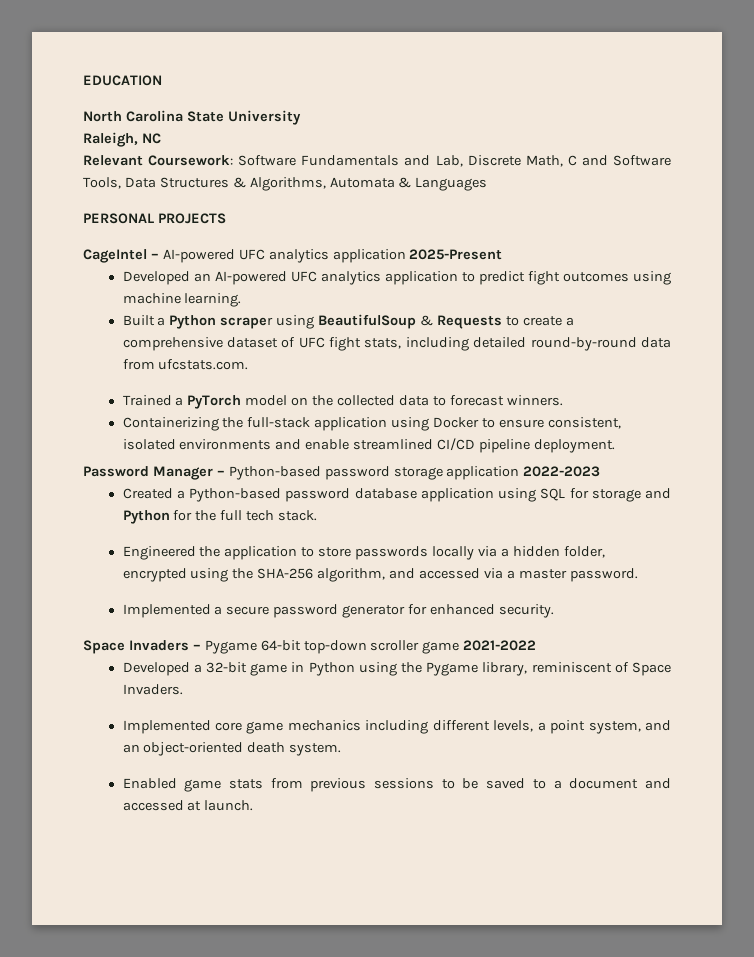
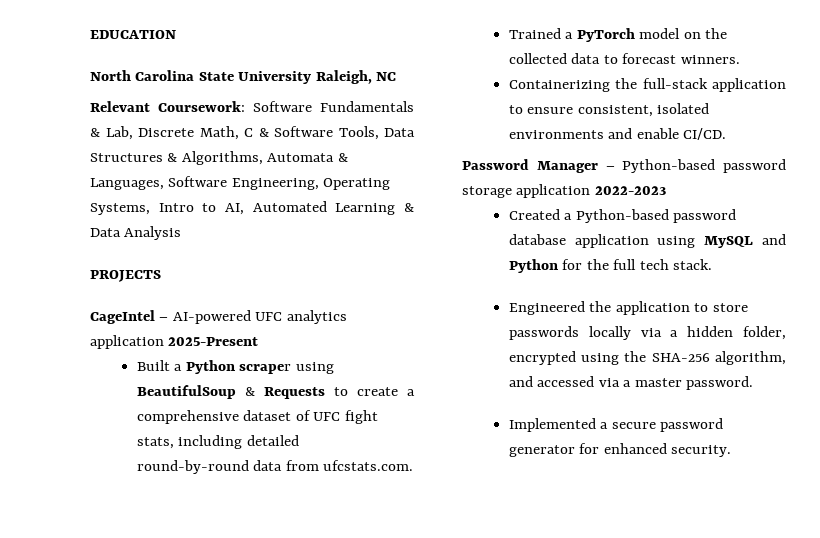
(301, 117) // -> (312, 77) none
[404,155,431,166] and -> [90,128,100,137] &
[581,155,608,166] and -> [258,128,269,137] &
[415,177,488,191] [83,213,154,224] Languages // PERSONAL -> [90,176,391,190] [90,201,414,215] [90,226,182,240] Languages, Software Engineering, Operating Systems, Intro to AI, Automated Learning & Data Analysis //
[122,271,672,285] [122,293,242,307] // Developed an AI-powered UFC analytics application to predict fight outcomes using machine learning. -> (259, 341) none
[391,417,480,431] using Docker -> (786, 85) none
[353,438,615,453] streamlined CI/CD pipeline deployment. -> [683,128,727,140] CI/CD.
[540,488,641,502] SQL for storage -> [704,236,754,248] MySQL
[83,640,537,654] [122,662,671,676] [122,684,183,695] [122,720,671,734] [122,742,342,756] [122,778,671,792] [122,800,254,811] // Space Invaders – Pygame 64-bit top-down scroller game 2021-2022 // Developed a 32-bit game in Python using the Pygame library, reminiscent of Space Invaders. // Implemented core game mechanics including different levels, a point system, and an object-oriented death system. // Enabled game stats from previous sessions to be saved to a document and accessed at launch. -> (732, 451) none

